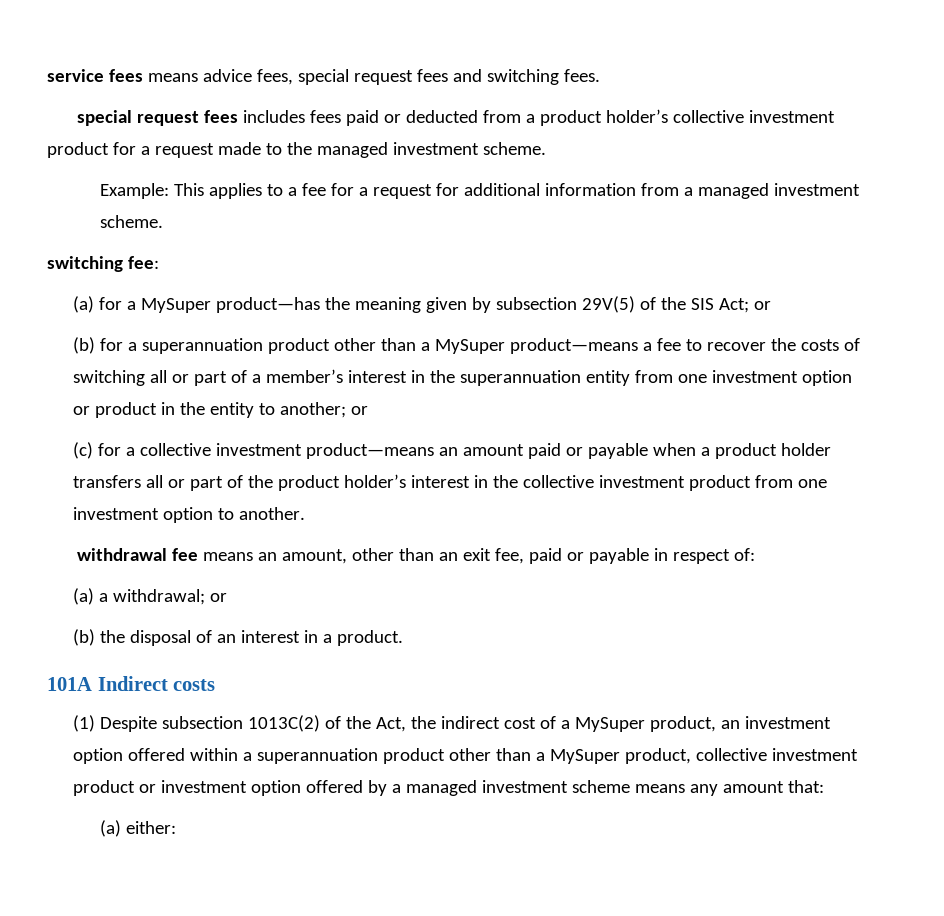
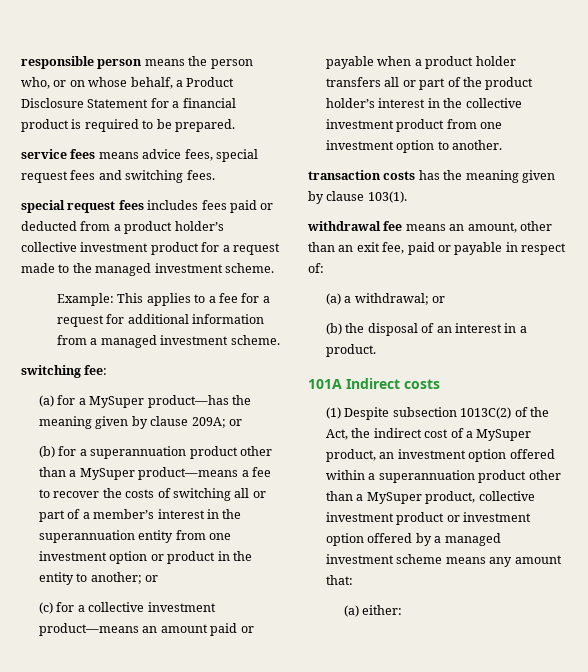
(47, 75) none -> [21,56,253,69] [21,77,235,89] [21,98,236,108] [21,119,235,132] responsible person means the person who, or on whose behalf, a Product Disclosure Statement for a financial product is required to be prepared. //
[496,296,750,313] subsection 29V(5) of the SIS Act; -> [150,416,226,428] clause 209A;
(306, 513) none -> [308,170,555,183] [308,191,407,204] // transaction costs has the meaning given by clause 103(1).

